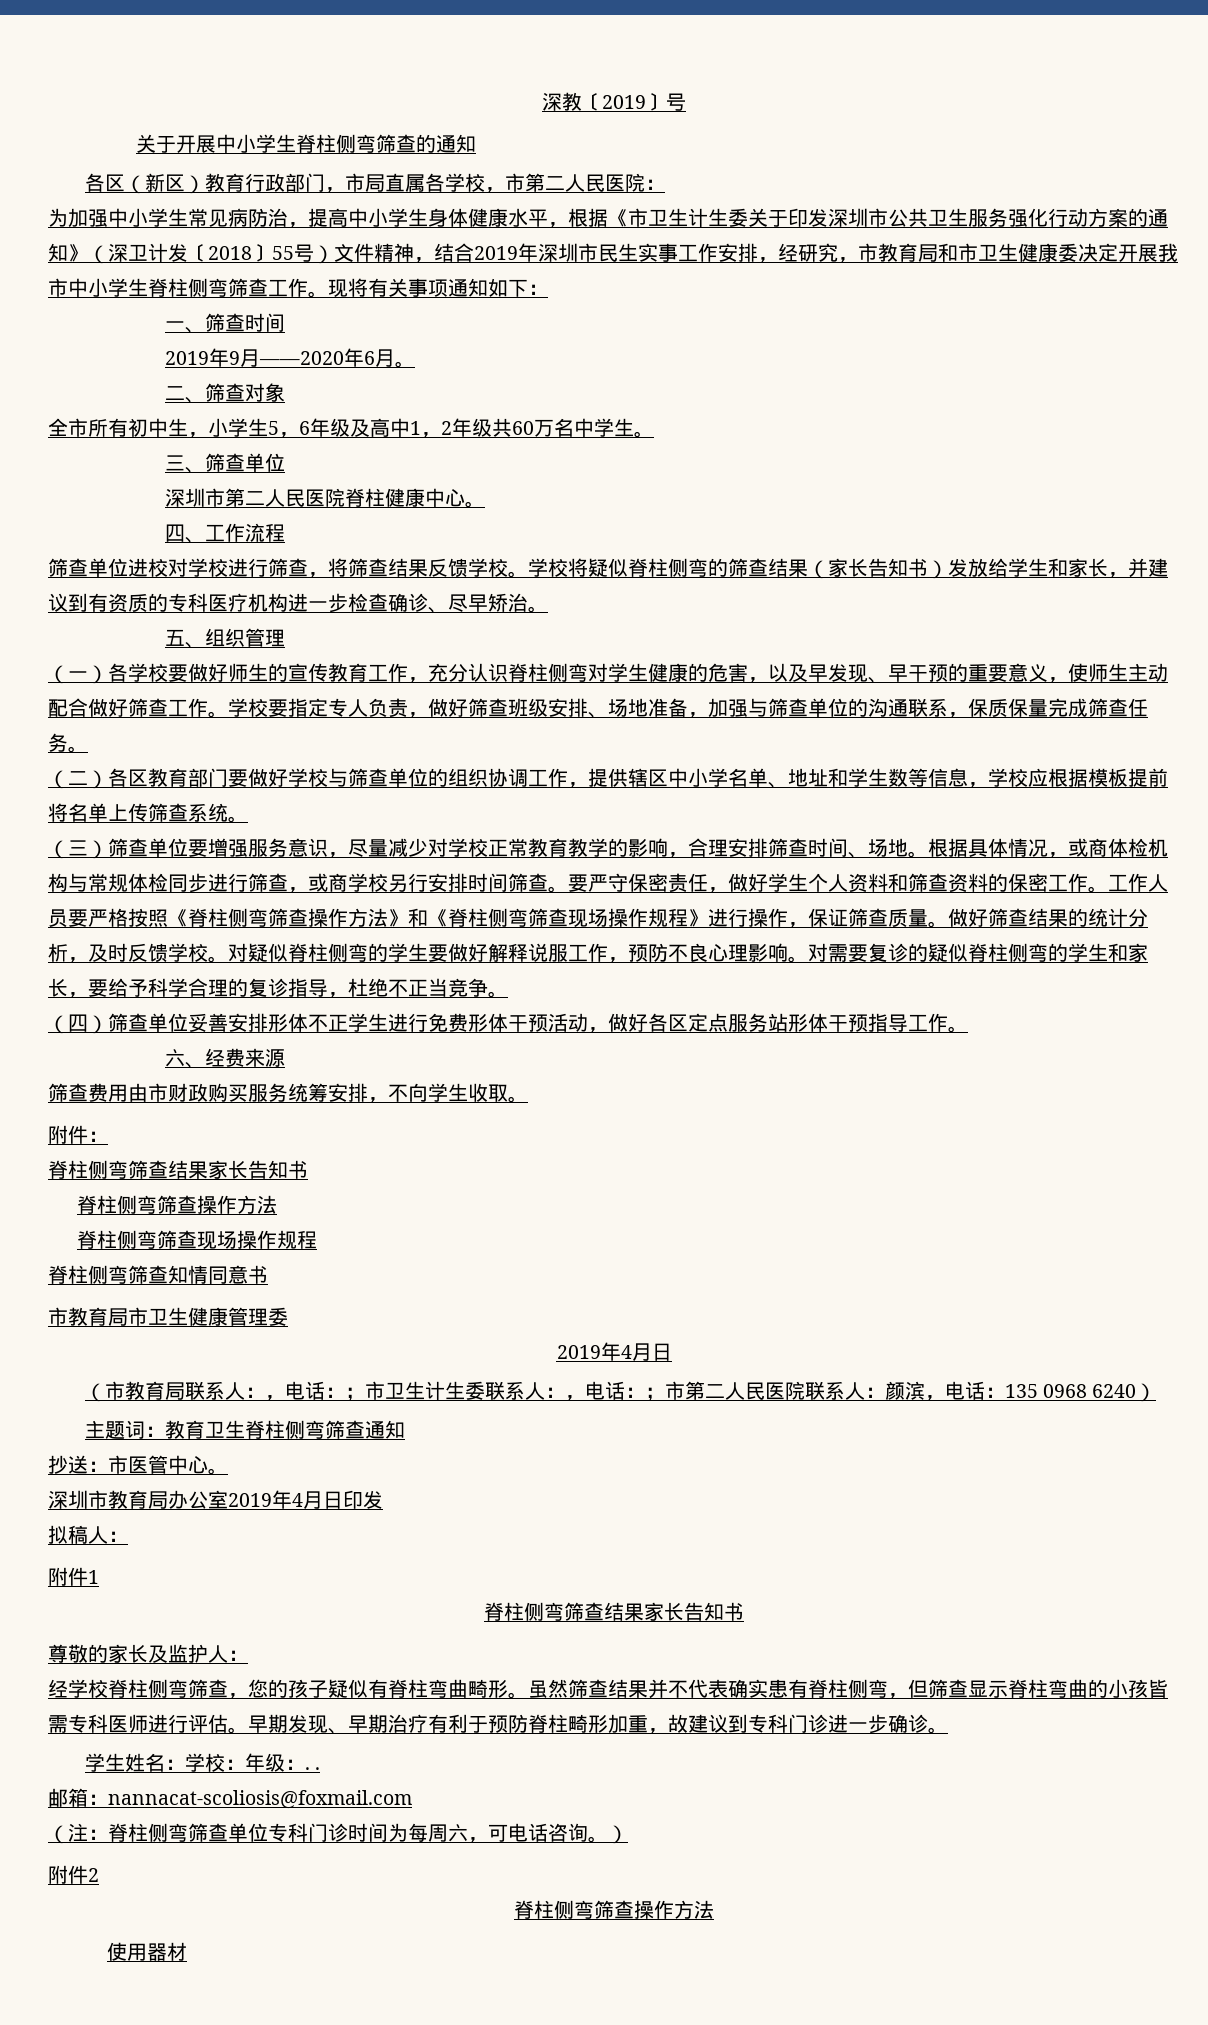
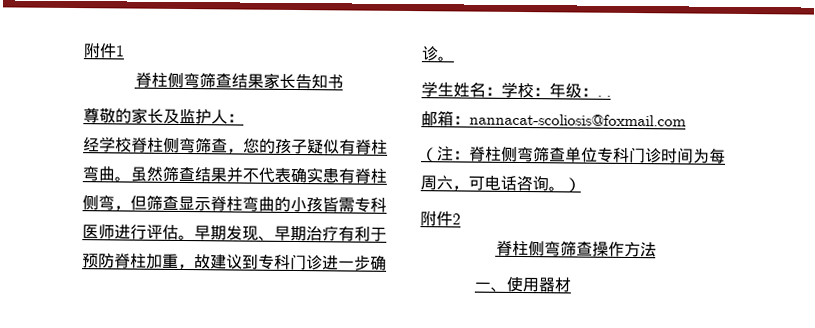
[542,92,686,111] [136,134,477,153] [84,173,665,194] [48,208,1168,228] [48,243,1178,264] [48,278,548,298] [165,313,286,333] [165,348,416,368] [165,383,286,403] [48,418,654,438] [165,453,286,473] [165,488,486,508] [165,523,286,543] [48,558,1168,579] [48,593,548,613] [165,628,286,648] [48,663,1168,684] [48,698,1148,718] [48,733,88,753] [48,768,1168,789] [48,803,248,823] [48,838,1168,859] [48,873,1168,893] [48,908,1148,928] [48,943,1148,963] [48,978,508,998] [48,1013,968,1034] [165,1048,286,1068] [48,1083,528,1103] [48,1125,108,1144] [48,1160,308,1179] [77,1195,278,1214] [77,1230,318,1250] [48,1265,268,1284] [48,1307,288,1326] [556,1342,672,1361] [84,1381,1157,1402] [84,1420,405,1439] [48,1455,228,1475] [48,1490,383,1509] [48,1525,128,1544] 深教〔2019〕号 // 关于开展中小学生脊柱侧弯筛查的通知 // 各区（新区）教育行政部门，市局直属各学校，市第二人民医院： // 为加强中小学生常见病防治，提高中小学生身体健康水平，根据《市卫生计生委关于印发深圳市公共卫生服务强化行动方案的通知》（深卫计发〔2018〕55号）文件精神，结合2019年深圳市民生实事工作安排，经研究，市教育局和市卫生健康委决定开展我市中小学生脊柱侧弯筛查工作。现将有关事项通知如下： // 一、筛查时间 // 2019年9月——2020年6月。 // 二、筛查对象 // 全市所有初中生，小学生5，6年级及高中1，2年级共60万名中学生。 // 三、筛查单位 // 深圳市第二人民医院脊柱健康中心。 // 四、工作流程 // 筛查单位进校对学校进行筛查，将筛查结果反馈学校。学校将疑似脊柱侧弯的筛查结果（家长告知书）发放给学生和家长，并建议到有资质的专科医疗机构进一步检查确诊、尽早矫治。 // 五、组织管理 // （一）各学校要做好师生的宣传教育工作，充分认识脊柱侧弯对学生健康的危害，以及早发现、早干预的重要意义，使师生主动配合做好筛查工作。学校要指定专人负责，做好筛查班级安排、场地准备，加强与筛查单位的沟通联系，保质保量完成筛查任务。 // （二）各区教育部门要做好学校与筛查单位的组织协调工作，提供辖区中小学名单、地址和学生数等信息，学校应根据模板提前将名单上传筛查系统。 // （三）筛查单位要增强服务意识，尽量减少对学校正常教育教学的影响，合理安排筛查时间、场地。根据具体情况，或商体检机构与常规体检同步进行筛查，或商学校另行安排时间筛查。要严守保密责任，做好学生个人资料和筛查资料的保密工作。工作人员要严格按照《脊柱侧弯筛查操作方法》和《脊柱侧弯筛查现场操作规程》进行操作，保证筛查质量。做好筛查结果的统计分析，及时反馈学校。对疑似脊柱侧弯的学生要做好解释说服工作，预防不良心理影响。对需要复诊的疑似脊柱侧弯的学生和家长，要给予科学合理的复诊指导，杜绝不正当竞争。 // （四）筛查单位妥善安排形体不正学生进行免费形体干预活动，做好各区定点服务站形体干预指导工作。 // 六、经费来源 // 筛查费用由市财政购买服务统筹安排，不向学生收取。 // 附件： // 脊柱侧弯筛查结果家长告知书 // 脊柱侧弯筛查操作方法 // 脊柱侧弯筛查现场操作规程 // 脊柱侧弯筛查知情同意书 // 市教育局市卫生健康管理委 // 2019年4月日 // （市教育局联系人：，电话：；市卫生计生委联系人：，电话：；市第二人民医院联系人：颜滨，电话：135 0968 6240） // 主题词：教育卫生脊柱侧弯筛查通知 // 抄送：市医管中心。 // 深圳市教育局办公室2019年4月日印发 // 拟稿人： // -> (83, 51) none
[468,1679,508,1698] 畸形 -> (115, 174) none
[568,1714,608,1733] 畸形 -> (147, 261) none
(714, 1909) none -> [473,282,507,292] 一、

